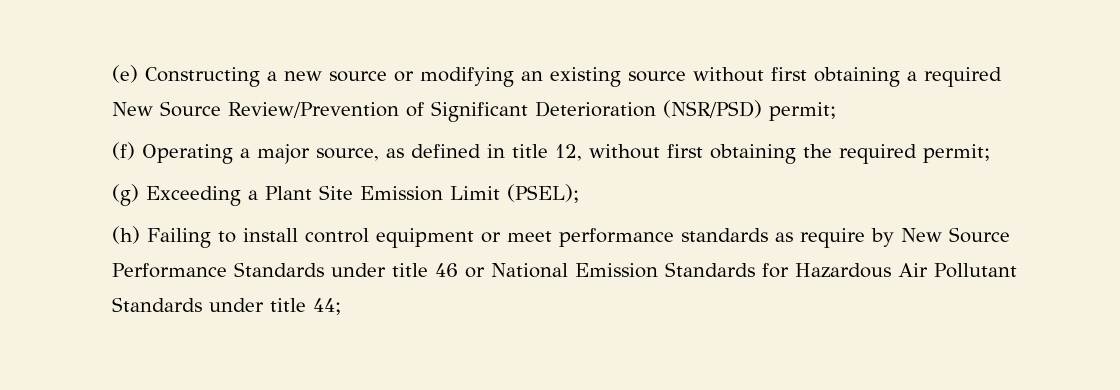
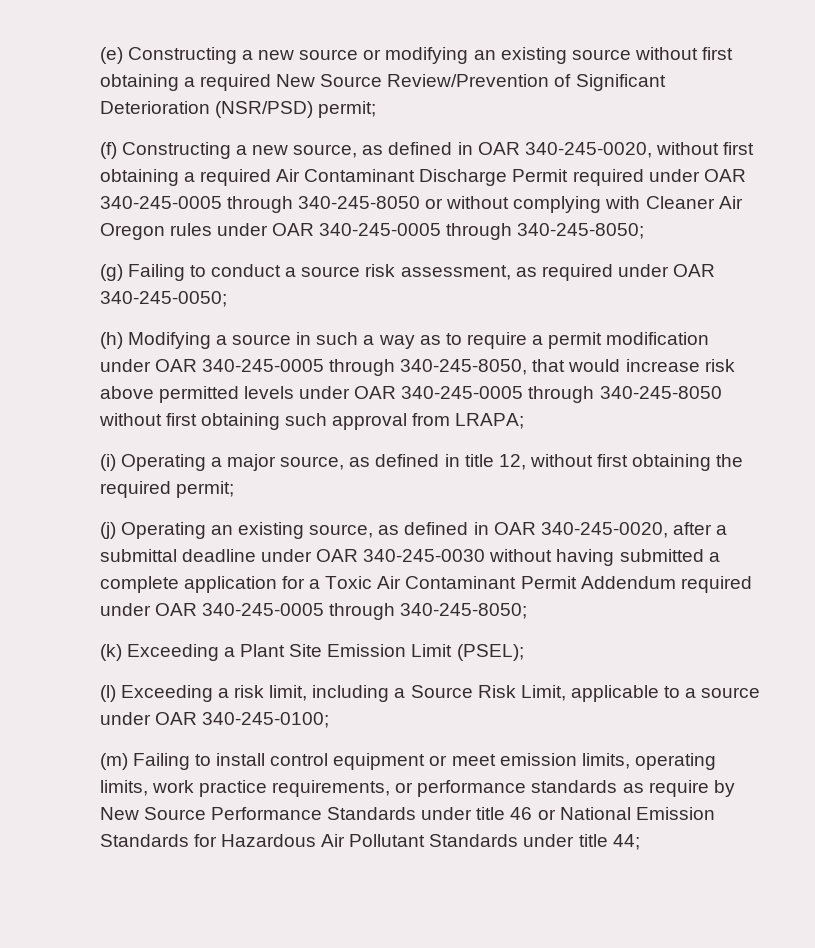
(135, 151) none -> [121,142,755,159] [99,169,746,186] [99,196,743,213] [99,223,645,240] [99,264,716,281] [99,291,227,307] [99,332,710,349] [99,359,735,376] [99,386,722,403] [98,413,525,430] [99,454,116,471] Constructing a new source, as defined in OAR 340-245-0020, without first obtaining a required Air Contaminant Discharge Permit required under OAR 340-245-0005 through 340-245-8050 or without complying with Cleaner Air Oregon rules under OAR 340-245-0005 through 340-245-8050; // (g) Failing to conduct a source risk assessment, as required under OAR 340-245-0050; // (h) Modifying a source in such a way as to require a permit modification under OAR 340-245-0005 through 340-245-8050, that would increase risk above permitted levels under OAR 340-245-0005 through 340-245-8050 without first obtaining such approval from LRAPA; // (i)
[111,184,139,206] (g) -> [99,522,728,539] [99,549,720,566] [99,576,752,593] [99,603,528,620] [99,644,122,661] (j) Operating an existing source, as defined in OAR 340-245-0020, after a submittal deadline under OAR 340-245-0030 without having submitted a complete application for a Toxic Air Contaminant Permit Addendum required under OAR 340-245-0005 through 340-245-8050; // (k)
[111,226,140,244] (h) -> [99,685,761,702] [99,712,329,728] [99,753,128,770] (l) Exceeding a risk limit, including a Source Risk Limit, applicable to a source under OAR 340-245-0100; // (m)
(552, 236) none -> [499,753,716,770] [99,780,414,797] emission limits, operating limits, work practice requirements, or

